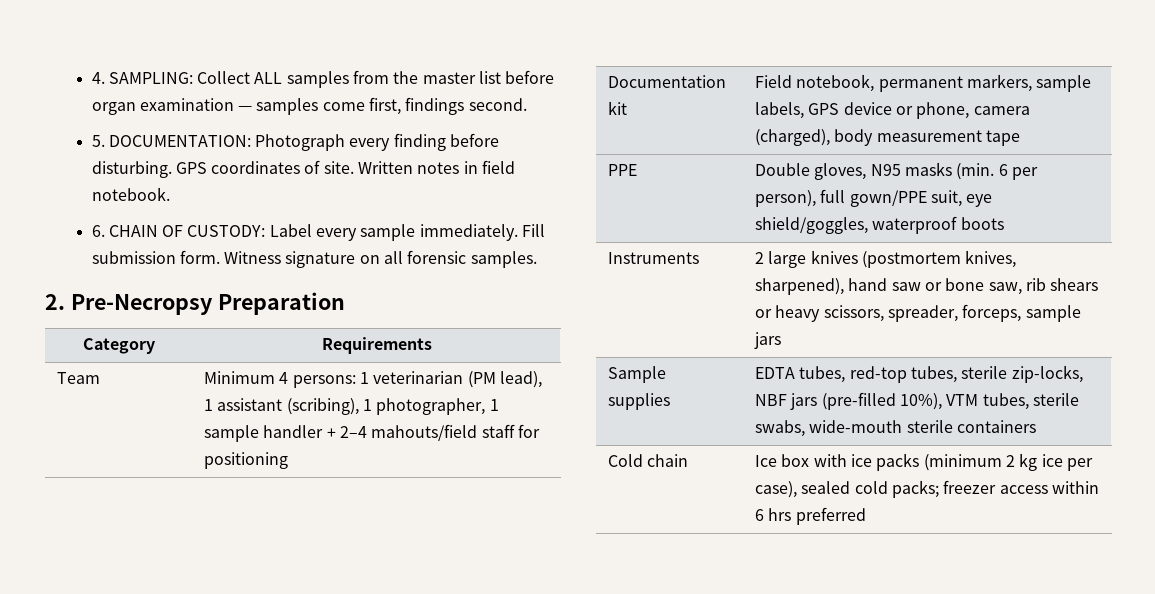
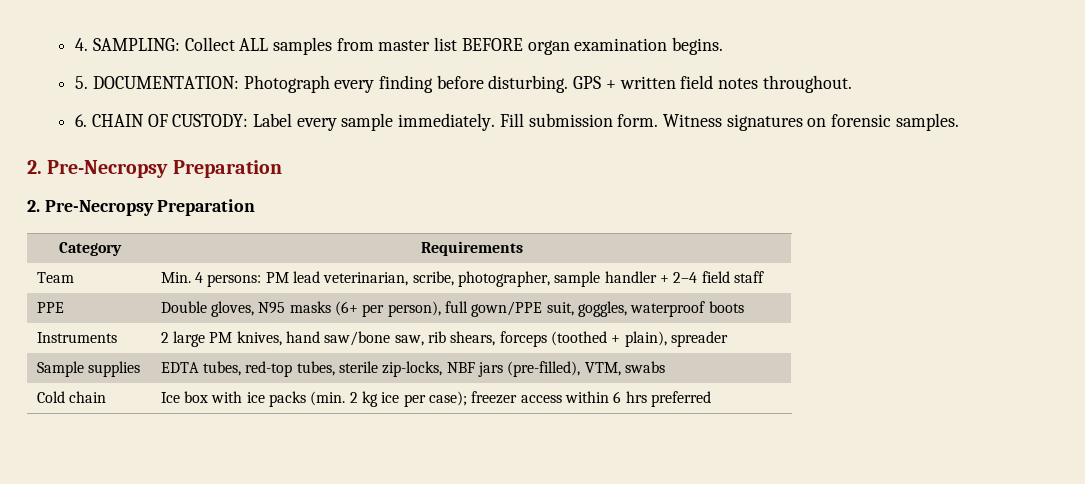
[393,71,419,84] the -> (374, 44) none
[505,70,555,84] before -> [461,38,523,51] BEFORE
[238,97,527,115] — samples come first, findings second. -> [672,37,724,55] begins.
[211,160,516,174] [91,187,170,201] coordinates of site. Written notes in field notebook. -> [605,75,852,93] + written field notes throughout.
[285,251,404,268] signature on all -> [726,114,827,131] signatures on
(345, 303) none -> [27,199,256,216] // 2. Pre-Necropsy Preparation
[204,371,276,384] Minimum -> [160,272,191,283] Min.
[359,371,542,388] [204,398,499,415] 1 veterinarian (PM lead), 1 assistant (scribing), 1 photographer, 1 -> [265,271,550,287] PM lead veterinarian, scribe, photographer,
[371,424,478,441] mahouts/field -> [701,271,730,283] field
[517,424,540,438] [204,452,289,469] [608,75,727,88] [608,101,628,115] [755,74,1092,92] [755,102,1030,119] [755,129,1020,146] for positioning // Documentation kit | Field notebook, permanent markers, sample labels, GPS device or phone, camera (charged), body measurement tape -> (764, 277) none
[956,163,1008,180] (min. 6 -> [334,301,358,316] (6+
[966,194,993,207] [755,217,869,234] eye shield/goggles, -> [577,301,627,317] goggles,
[810,250,1017,268] [755,278,1099,295] [755,304,1081,322] [754,332,782,349] knives (postmortem knives, sharpened), hand saw or bone saw, rib shears or heavy scissors, spreader, forceps, sample jars -> [209,331,728,347] PM knives, hand saw/bone saw, rib shears, forceps (toothed + plain), spreader
[821,392,1079,410] [755,420,1036,437] (pre-filled 10%), VTM tubes, sterile swabs, wide-mouth sterile containers -> [507,361,665,377] (pre-filled), VTM, swabs
[923,454,1002,471] (minimum -> [310,391,346,406] (min.
[755,480,939,498] case), sealed cold packs; -> [428,391,467,406] case);

